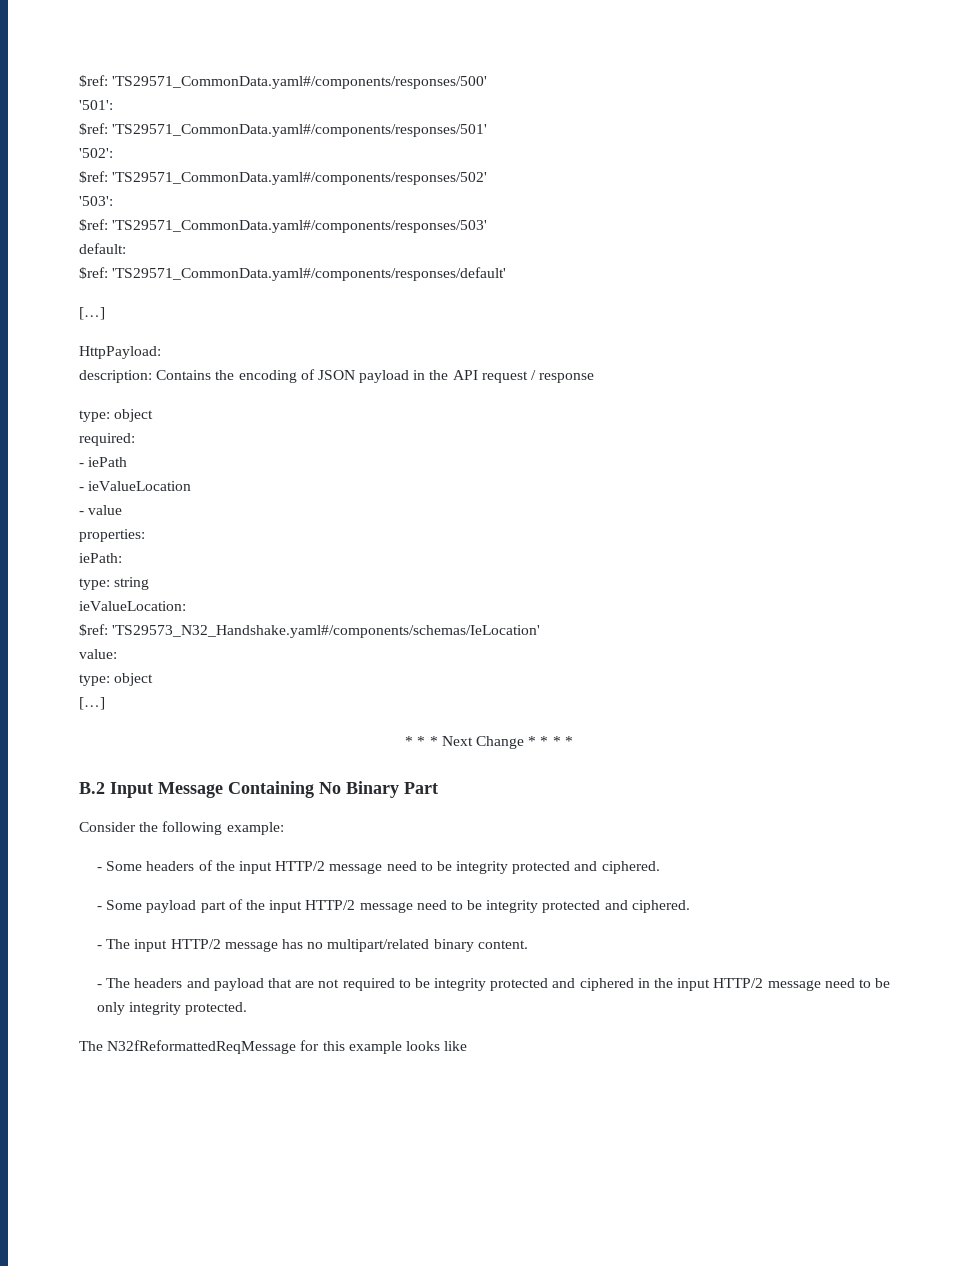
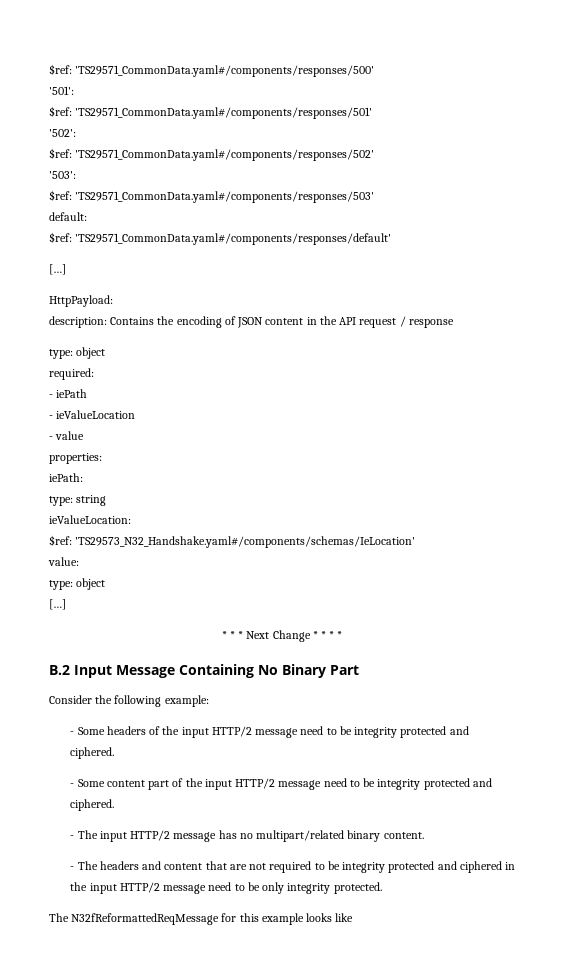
[359,370,410,383] payload -> [265,318,304,325] content
[146,900,197,913] payload -> [106,780,145,787] content
[213,978,264,991] payload -> [164,863,203,870] content

